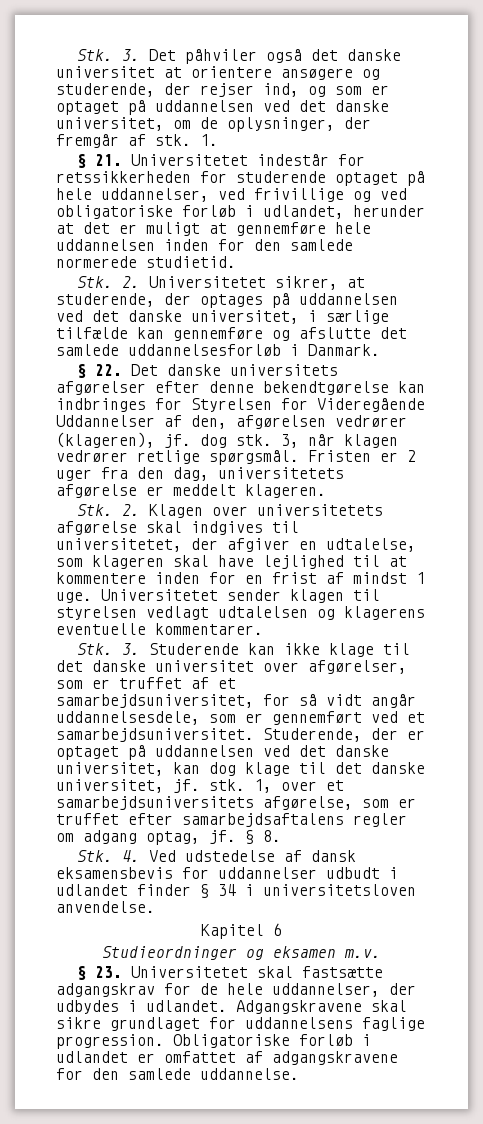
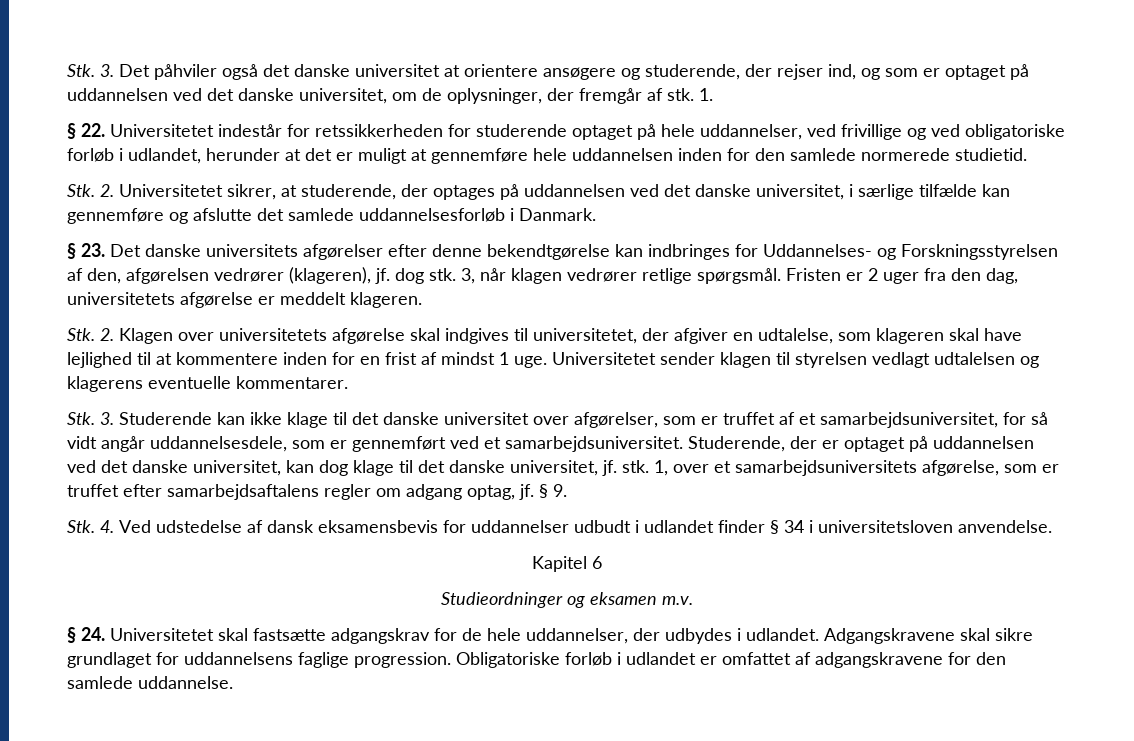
[95,154,123,166] 21. -> [81,123,105,137] 22.
[95,364,123,376] 22. -> [81,243,105,257] 23.
[191,398,425,412] [56,415,155,427] Styrelsen for Videregående Uddannelser -> [763,244,1058,260] Uddannelses- og Forskningsstyrelsen
[263,830,281,842] 8. -> [553,484,567,497] 9.
[95,966,123,978] 23. -> [81,627,105,641] 24.

